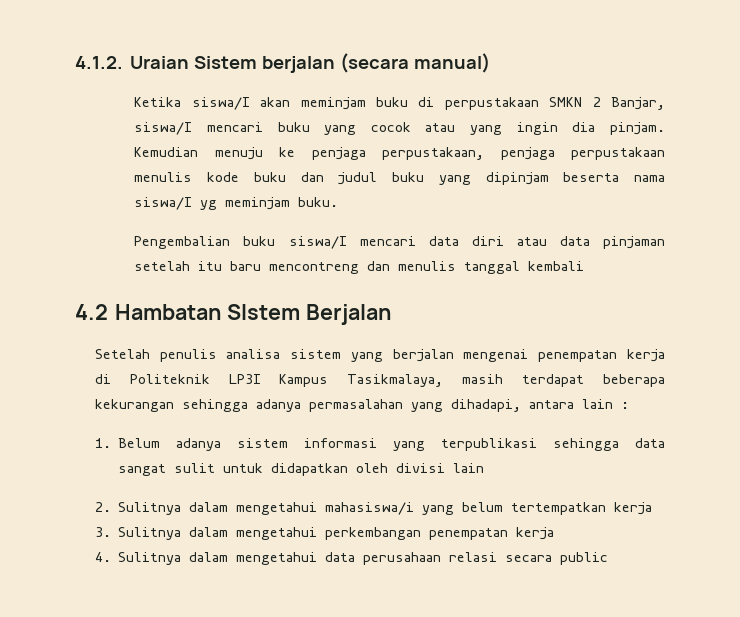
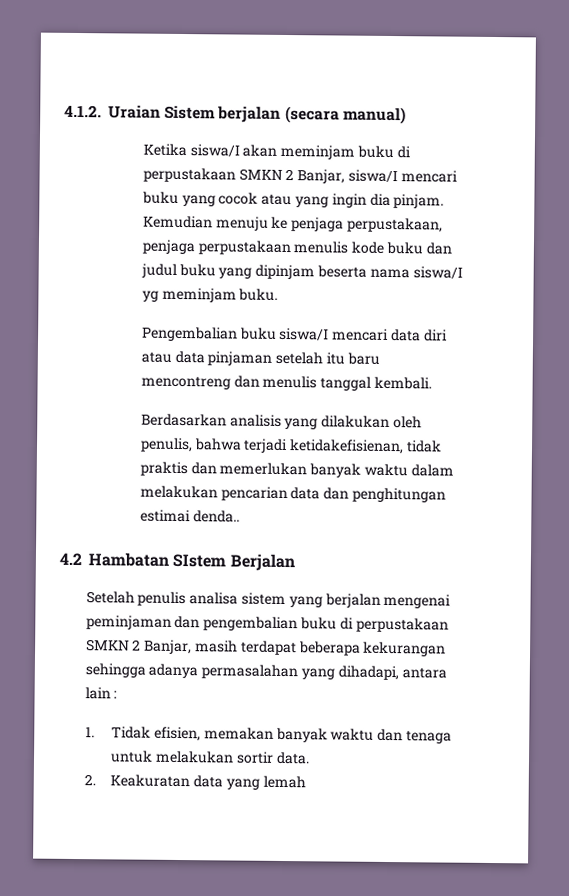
[528,261,585,271] kembali -> [373,376,432,390] [140,413,422,430] [139,437,442,455] [139,461,454,478] [139,485,446,503] [139,509,240,523] kembali. // Berdasarkan analisis yang dilakukan oleh penulis, bahwa terjadi ketidakefisienan, tidak praktis dan memerlukan banyak waktu dalam melakukan pencarian data dan penghitungan estimai denda..
[538,349,666,362] [94,374,444,387] penempatan kerja di Politeknik LP3I Kampus Tasikmalaya, -> [85,615,449,633] [85,639,193,655] peminjaman dan pengembalian buku di perpustakaan SMKN 2 Banjar,
[118,438,665,451] [118,463,485,476] [94,502,653,515] [94,527,555,540] [94,552,609,565] Belum adanya sistem informasi yang terpublikasi sehingga data sangat sulit untuk didapatkan oleh divisi lain // 2. Sulitnya dalam mengetahui mahasiswa/i yang belum tertempatkan kerja // 3. Sulitnya dalam mengetahui perkembangan penempatan kerja // 4. Sulitnya dalam mengetahui data perusahaan relasi secara public -> [111,726,452,744] [110,750,310,765] [83,774,306,790] Tidak efisien, memakan banyak waktu dan tenaga untuk melakukan sortir data. // 2. Keakuratan data yang lemah

